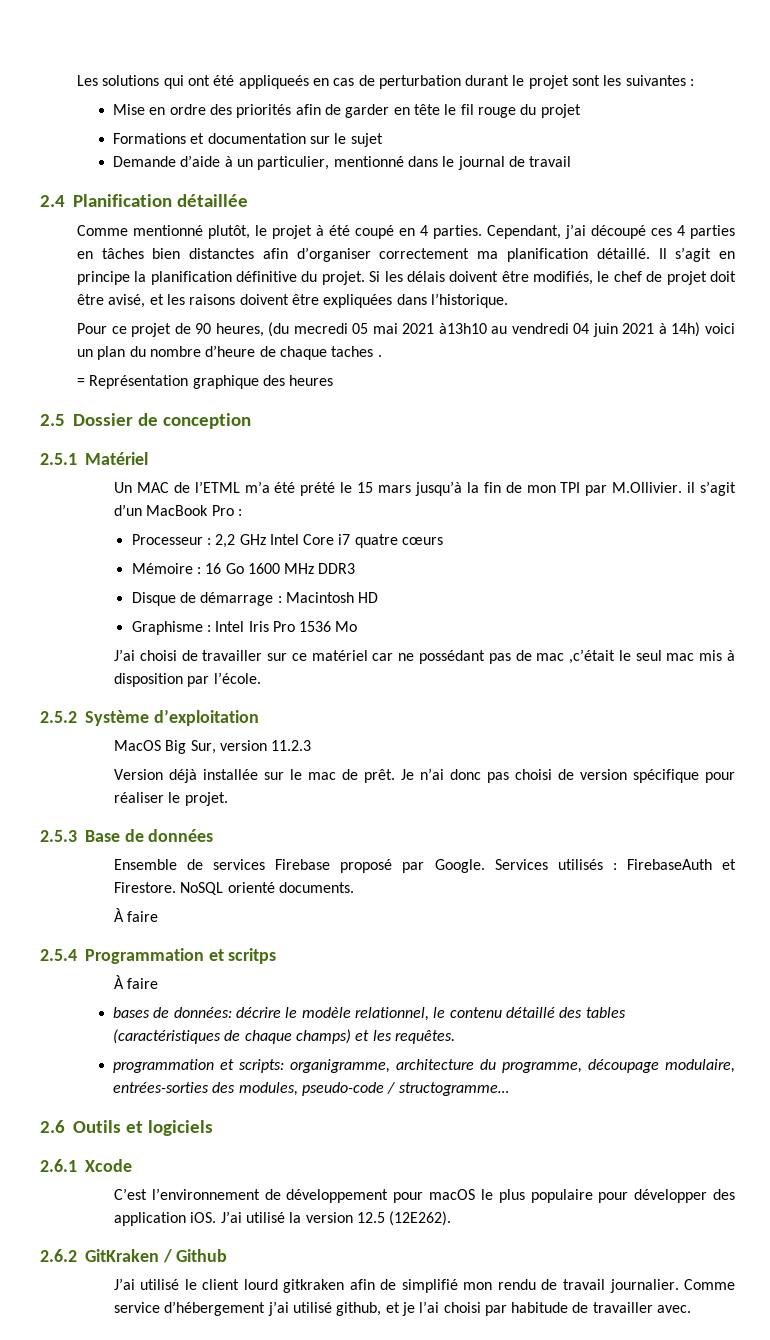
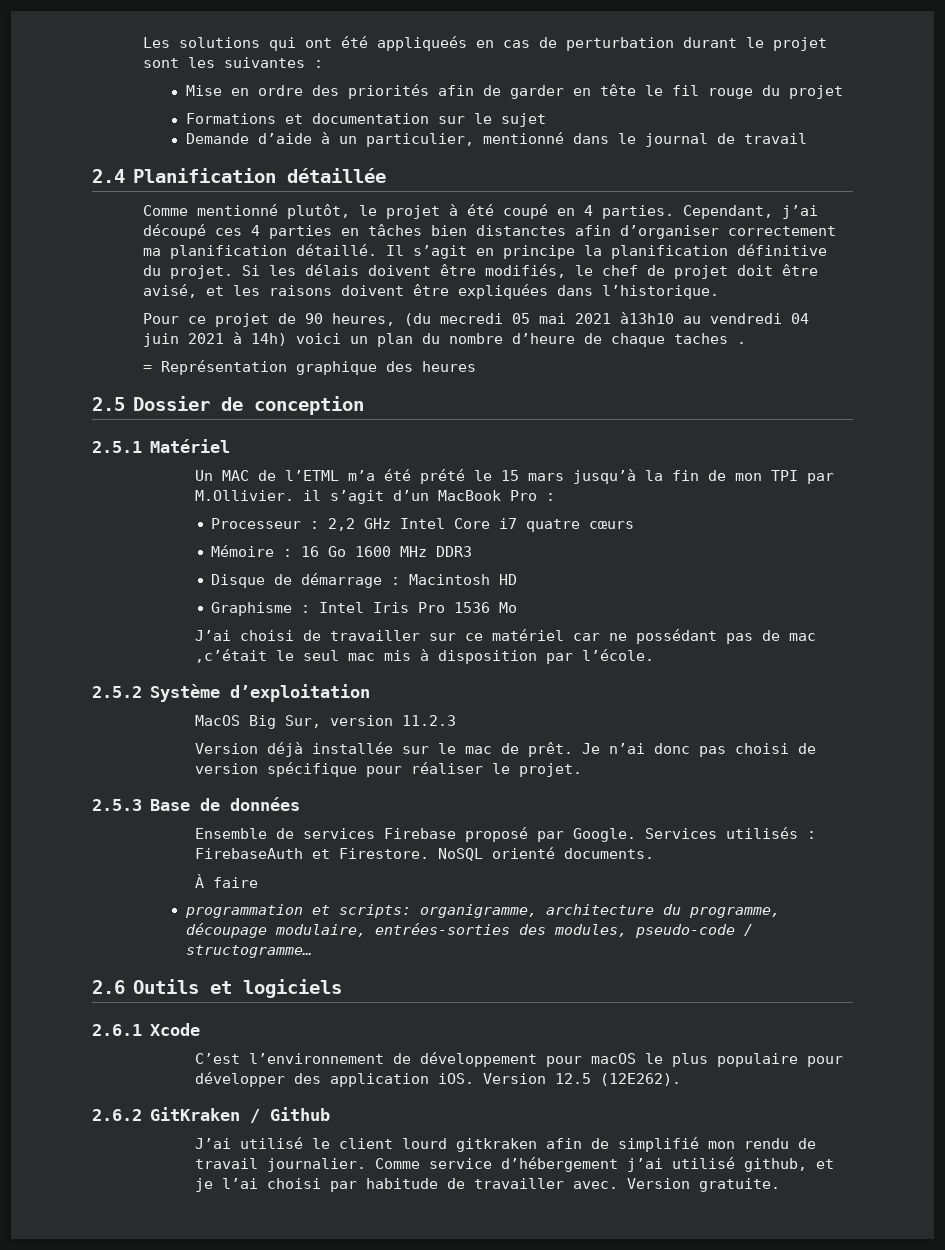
[40,948,277,964] [113,975,159,989] [113,1007,626,1021] [113,1029,455,1044] // 2.5.4 Programmation et scritps // À faire // bases de données: décrire le modèle relationnel, le contenu détaillé des tables (caractéristiques de chaque champs) et les requêtes. -> (258, 882) none
[220,1211,353,1223] J’ai utilisé la version -> [482,1073,546,1084] Version
(692, 1309) none -> [626,1178,780,1192] Version gratuite.

